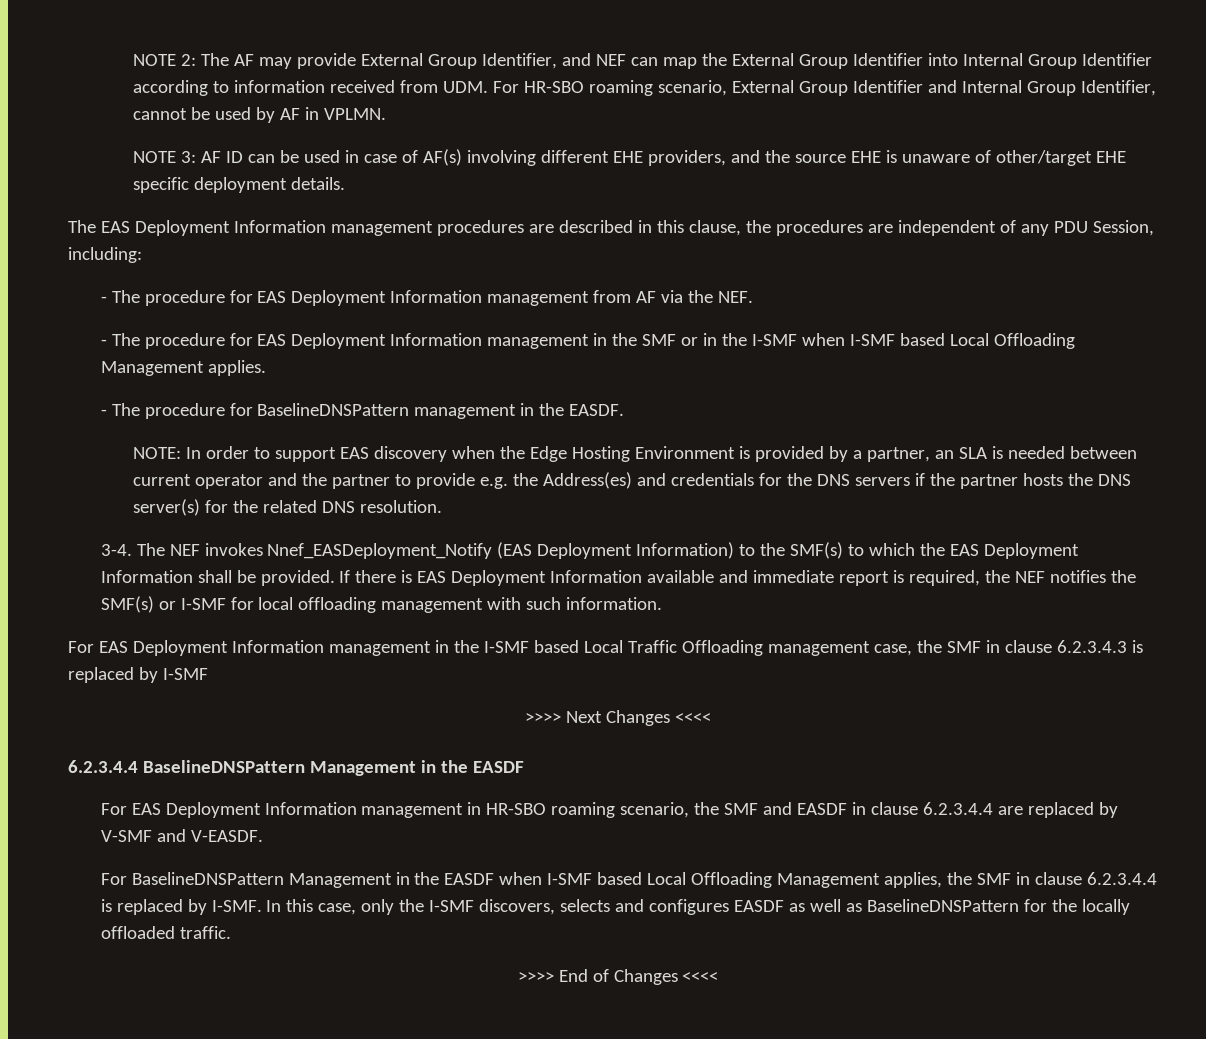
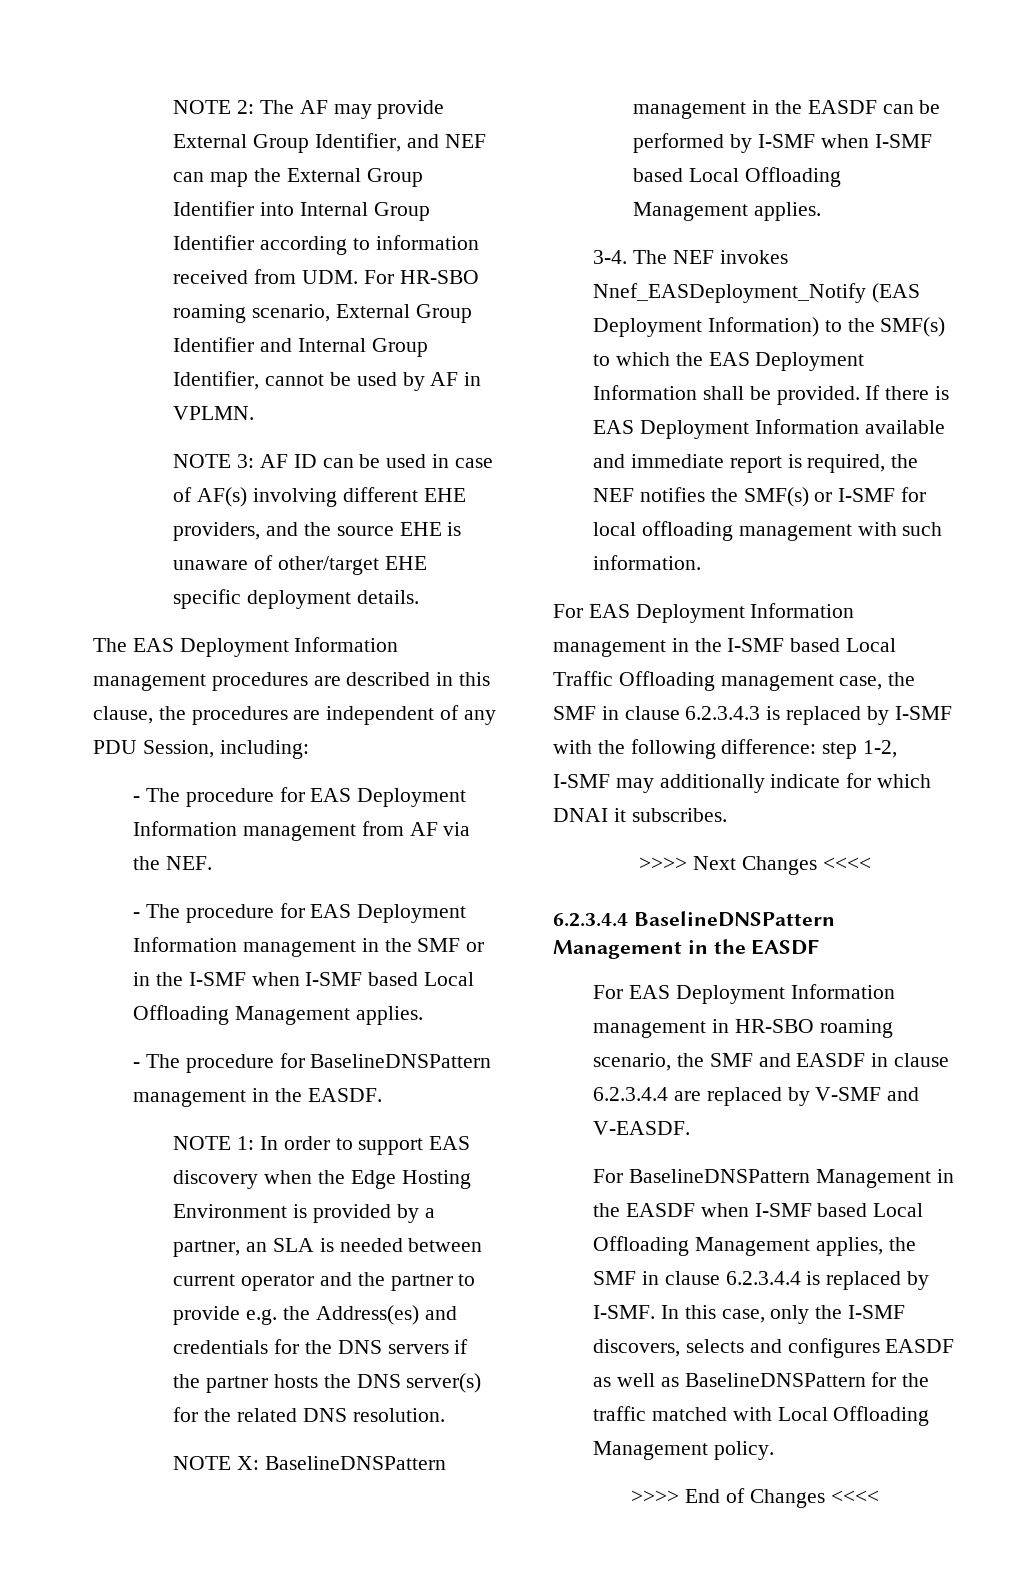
[133,447,182,459] NOTE: -> [173,1136,255,1150] NOTE 1:
(442, 506) none -> [173,1456,447,1470] [633,100,941,119] [633,133,932,153] [633,167,842,187] [633,202,822,221] // NOTE X: BaselineDNSPattern management in the EASDF can be performed by I-SMF when I-SMF based Local Offloading Management applies.
(208, 674) none -> [553,739,898,759] [553,773,932,793] [553,808,727,822] with the following difference: step 1-2, I-SMF may additionally indicate for which DNAI it subscribes.
[1082,899,1131,915] [100,926,231,939] locally offloaded traffic. -> [593,1406,930,1426] [593,1441,775,1460] traffic matched with Local Offloading Management policy.

